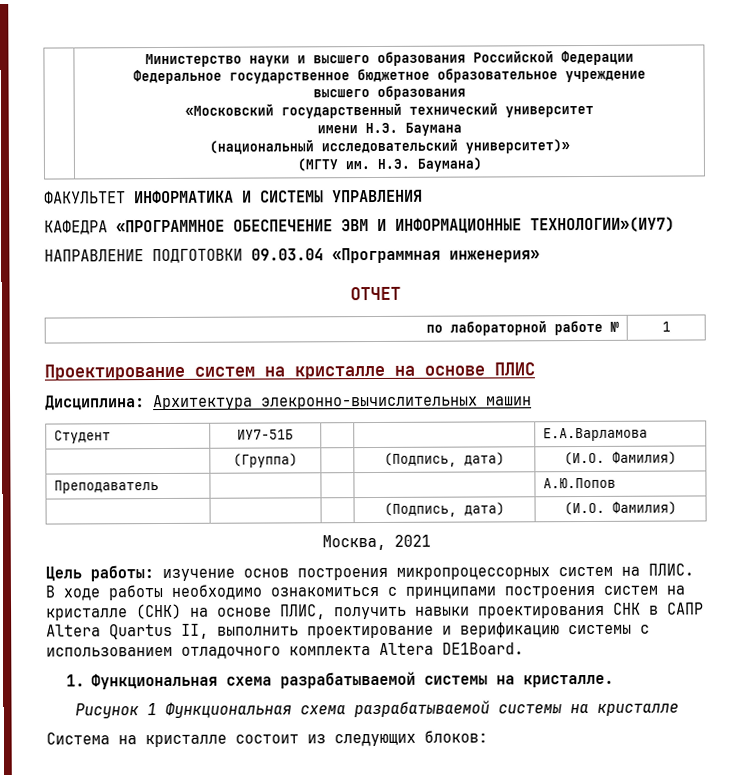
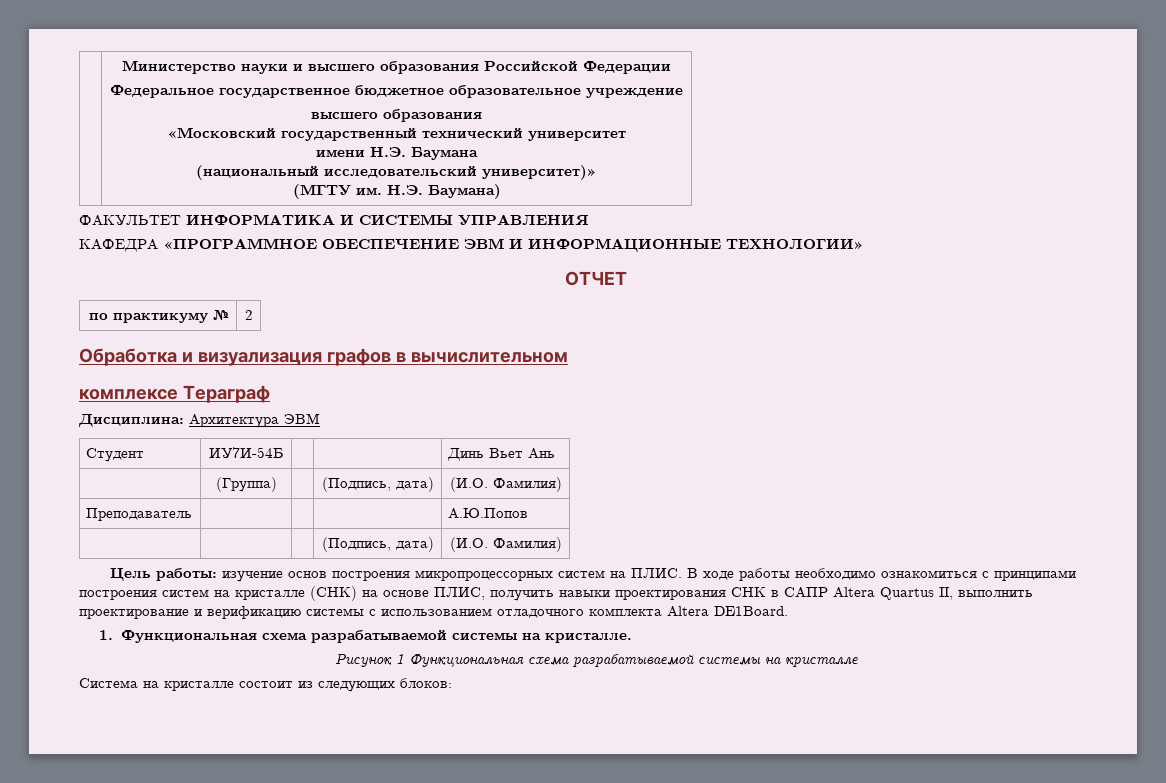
[530,216,675,233] [44,247,540,264] ТЕХНОЛОГИИ»(ИУ7) // НАПРАВЛЕНИЕ ПОДГОТОВКИ 09.03.04 «Программная инженерия» -> [726,238,864,250] ТЕХНОЛОГИИ»
[450,320,604,336] лабораторной работе -> [112,312,208,323] практикуму
[661,321,671,332] [44,362,535,381] 1 // Проектирование систем на кристалле на основе ПЛИС -> [244,310,253,320] [79,348,568,366] [79,385,270,403] 2 // Обработка и визуализация графов в вычислительном // комплексе Тераграф
[261,396,532,410] элекронно-вычислительных машин -> [284,413,320,424] ЭВМ
[237,429,294,440] [542,427,648,442] ИУ7-51Б | | | Е.А.Варламова -> [208,447,284,458] [447,448,556,461] ИУ7И-54Б | | | Динь Вьет Ань
[321,534,431,551] // Москва, 2021 -> (562, 544) none

